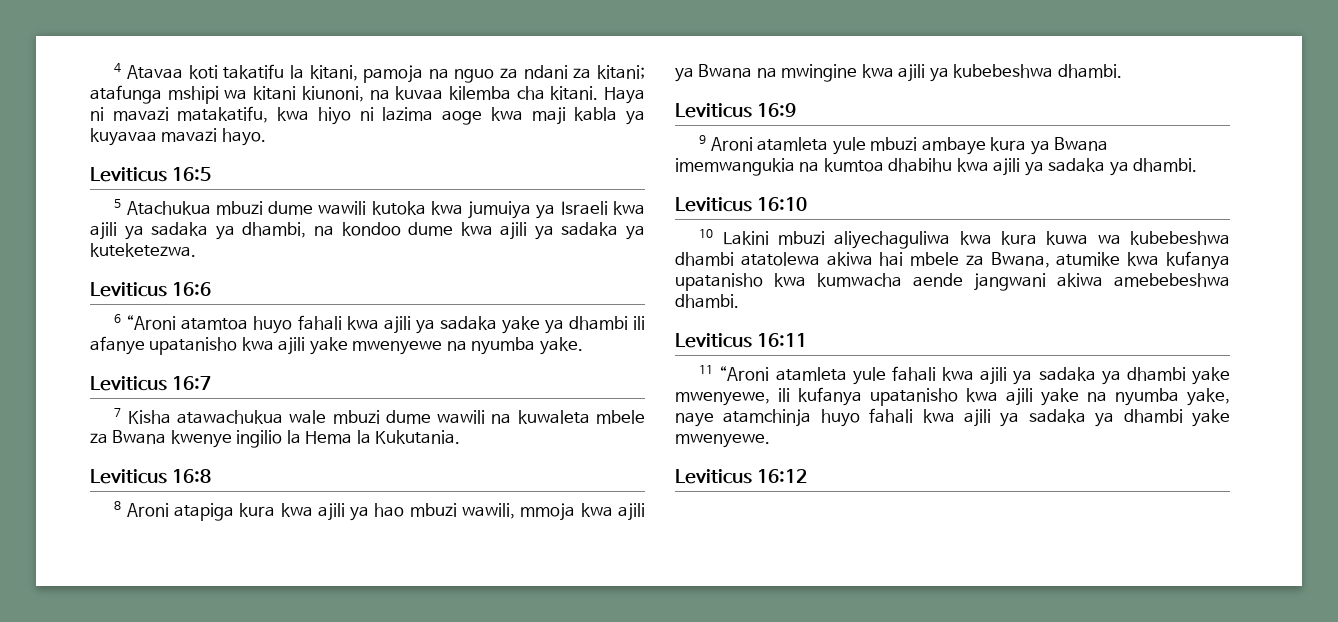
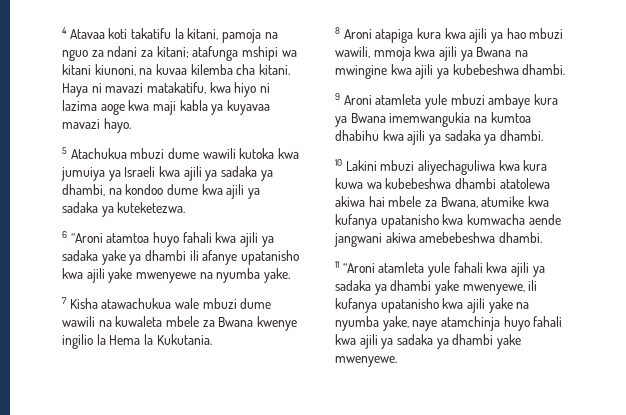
[90,167,212,182] // Leviticus 16:5 -> (131, 125) none
[90,282,212,297] // Leviticus 16:6 -> (186, 207) none
[90,376,212,391] // Leviticus 16:7 -> (290, 275) none
[90,469,212,484] // Leviticus 16:8 -> (212, 339) none
[675,103,797,118] // Leviticus 16:9 -> (566, 69) none
[675,197,808,212] // Leviticus 16:10 -> (543, 135) none
[675,333,808,348] // Leviticus 16:11 -> (542, 237) none
[675,469,808,484] // Leviticus 16:12 -> (397, 361) none

